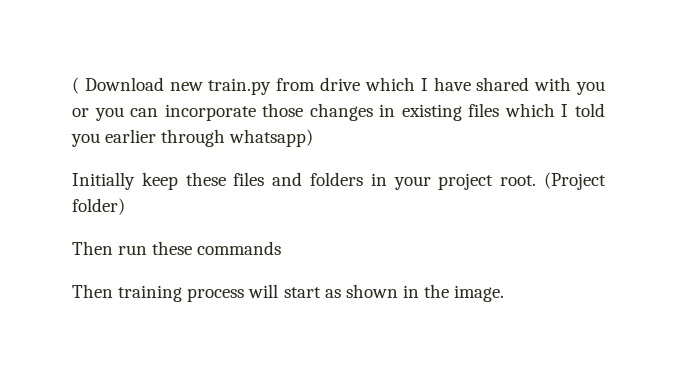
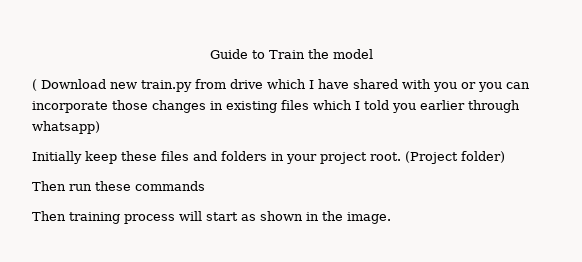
(72, 85) none -> [209,49,373,59] Guide to Train the model //

